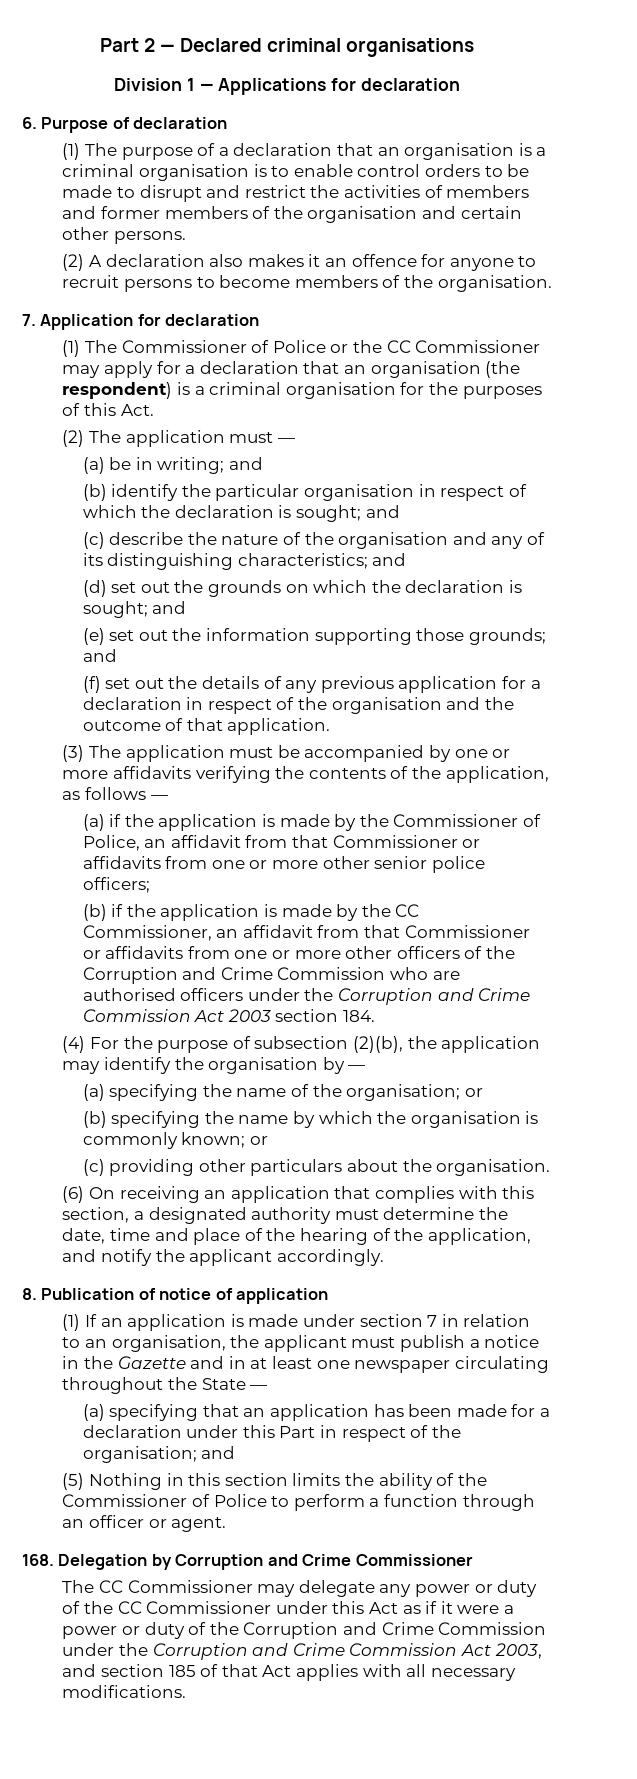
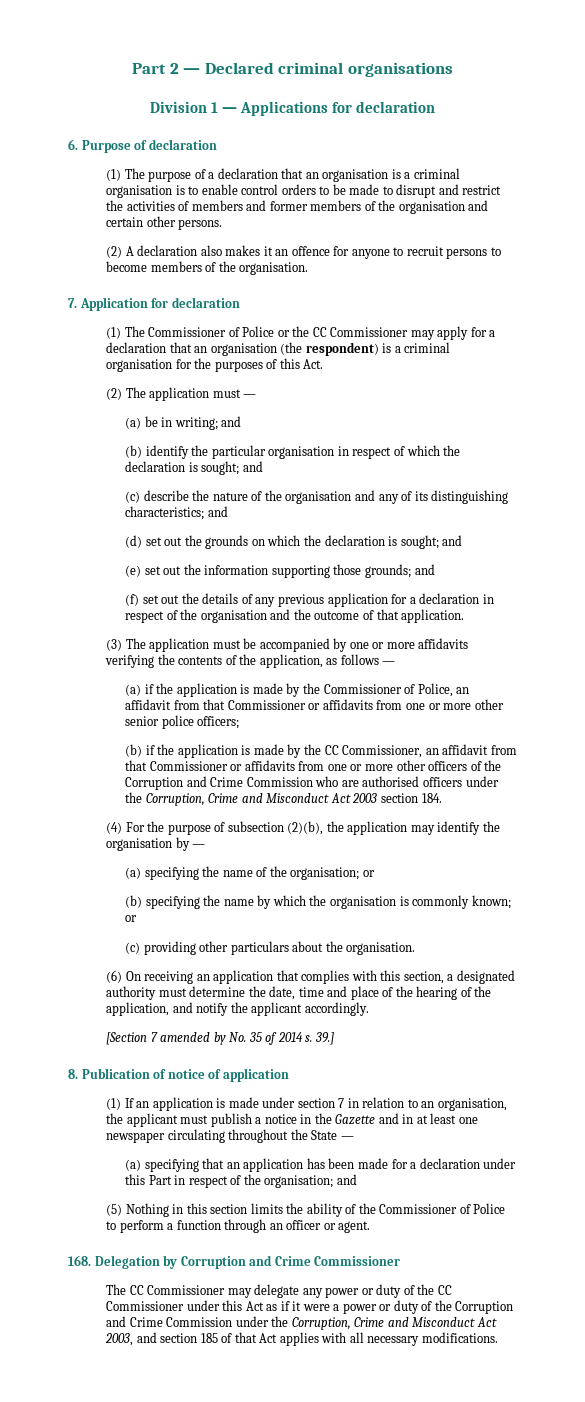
[338,988,531,1005] [82,1009,191,1022] Corruption and Crime Commission -> [145,793,330,806] Corruption, Crime and Misconduct
(384, 1257) none -> [106,1032,334,1045] // [Section 7 amended by No. 35 of 2014 s. 39.]
[152,1643,458,1660] Corruption and Crime Commission -> [291,1317,476,1330] Corruption, Crime and Misconduct

